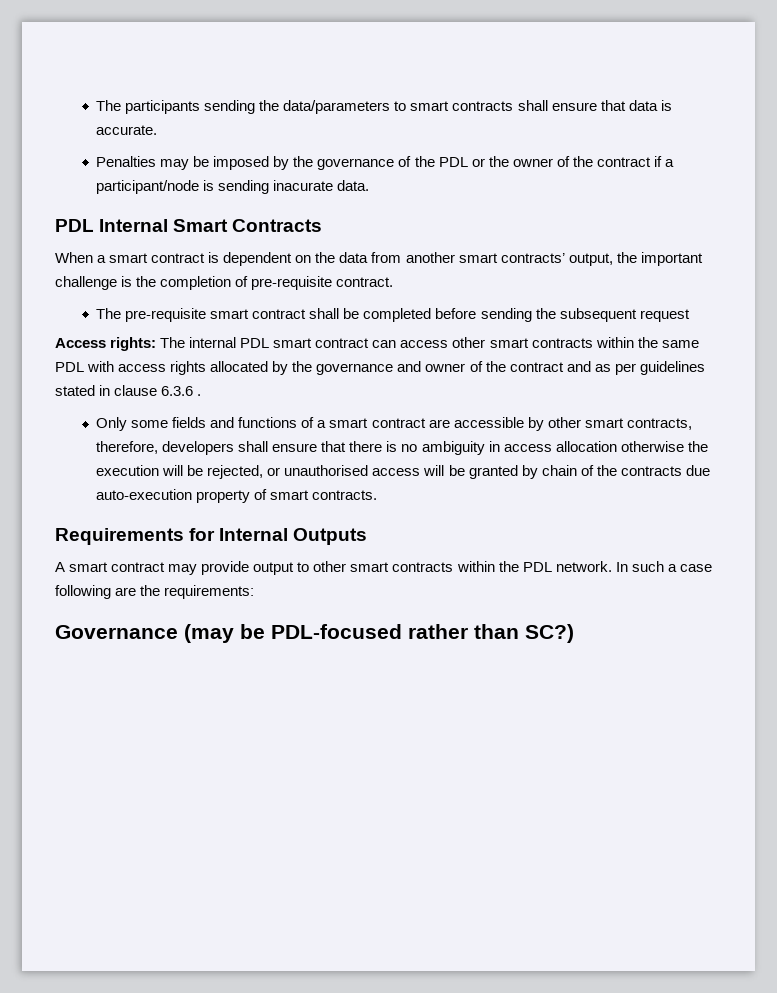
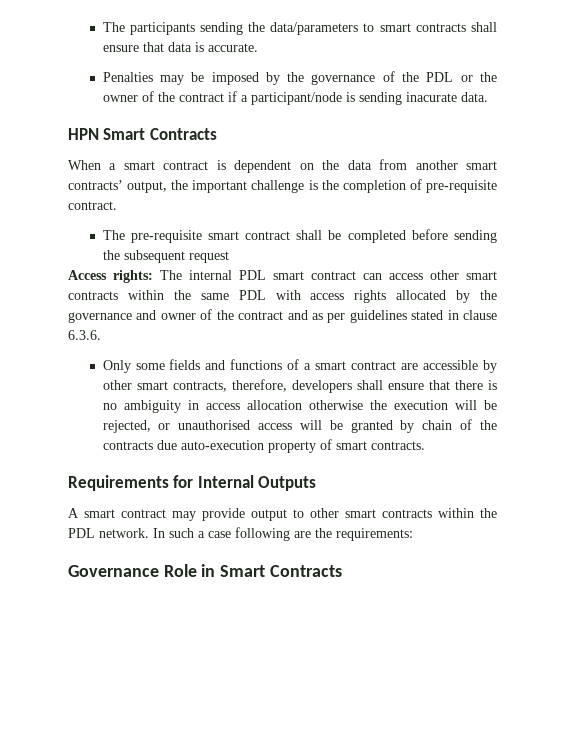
[55,219,169,232] PDL Internal -> [68,128,99,140] HPN
[161,386,202,396] 6.3.6 . -> [68,330,101,340] 6.3.6.
[184,624,574,643] (may be PDL-focused rather than SC?) -> [163,564,342,577] Role in Smart Contracts

